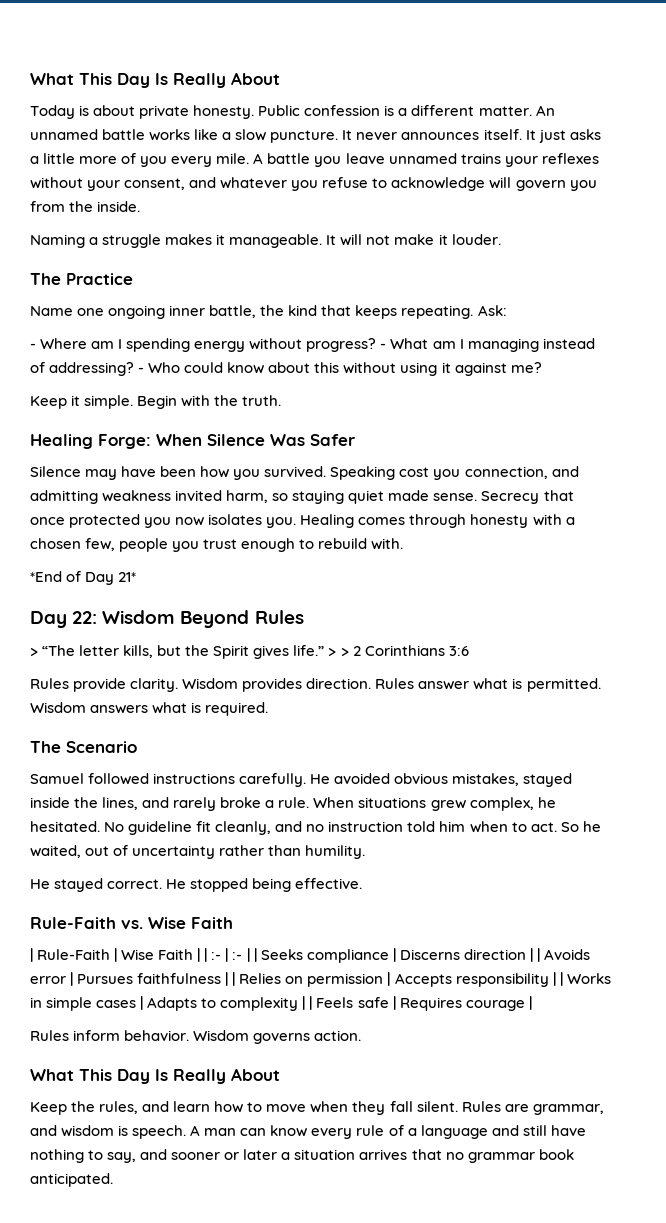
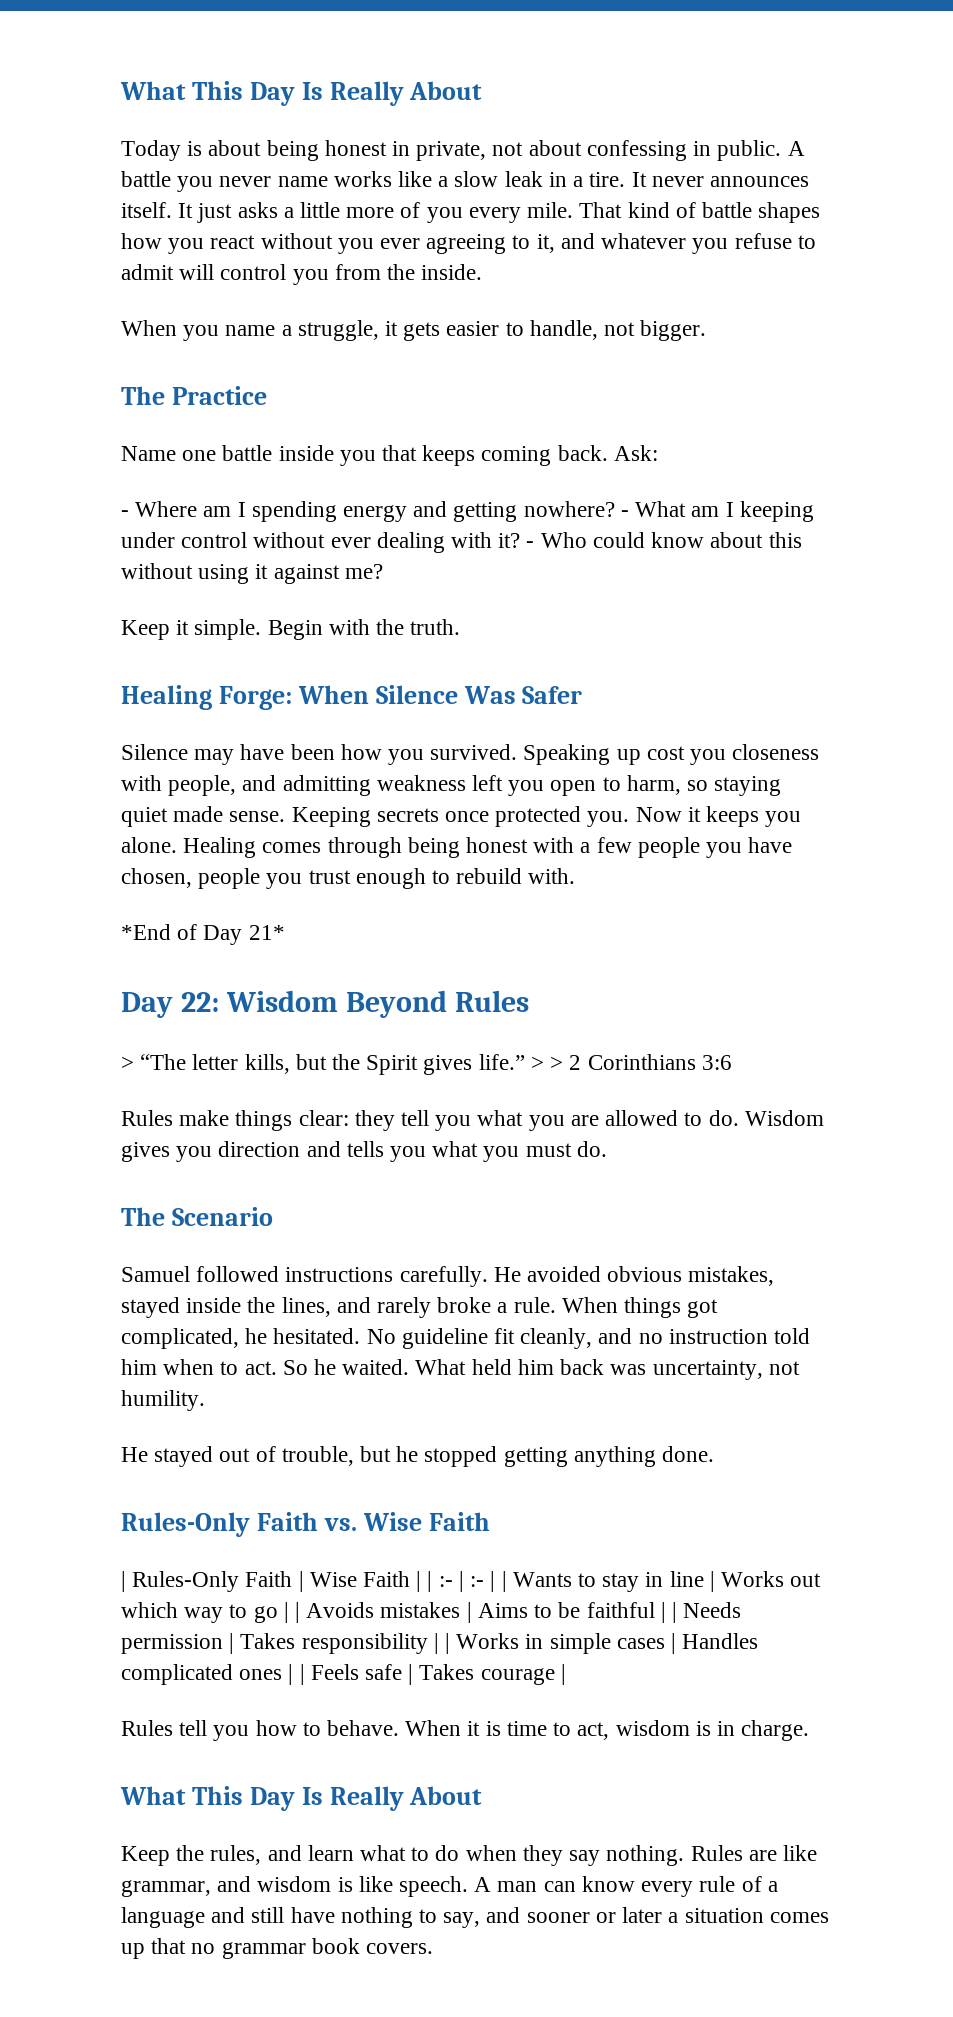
[139,105,555,119] [30,129,339,143] private honesty. Public confession is a different matter. An unnamed battle works like a slow puncture. -> [266,140,805,161] [121,171,626,192] being honest in private, not about confessing in public. A battle you never name works like a slow leak in a tire.
[253,153,599,167] [30,177,186,191] A battle you leave unnamed trains your reflexes without your consent, -> [579,202,821,223] [121,233,555,254] That kind of battle shapes how you react without you ever agreeing to it,
[391,177,566,191] acknowledge will govern -> [121,264,287,280] admit will control
[30,234,501,248] [30,273,133,285] [30,305,474,319] Naming a struggle makes it manageable. It will not make it louder. // The Practice // Name one ongoing inner battle, the kind that keeps repeating. -> [121,320,707,341] [121,386,267,405] [121,445,608,466] When you name a struggle, it gets easier to handle, not bigger. // The Practice // Name one battle inside you that keeps coming back.
[249,338,377,352] without progress? -> [413,501,615,522] and getting nowhere?
[467,338,595,352] [30,362,135,376] managing instead of addressing? -> [739,501,814,522] [121,532,521,553] keeping under control without ever dealing with it?
(396, 473) none -> [616,749,641,765] up
[464,466,579,479] [30,490,223,504] connection, and admitting weakness invited -> [732,744,820,760] [121,775,621,796] closeness with people, and admitting weakness left you open to
[481,490,574,504] [30,514,575,528] [30,538,116,551] Secrecy that once protected you now isolates you. Healing comes through honesty with a chosen few, -> [291,806,802,827] [121,837,793,858] [121,868,192,888] Keeping secrets once protected you. Now it keeps you alone. Healing comes through being honest with a few people you have chosen,
[73,678,601,692] [30,702,269,716] provide clarity. Wisdom provides direction. Rules answer what is permitted. Wisdom answers what is required. -> [179,1110,824,1131] [121,1141,607,1162] make things clear: they tell you what you are allowed to do. Wisdom gives you direction and tells you what you must do.
[358,797,534,811] situations grew complex, -> [624,1297,719,1318] [121,1328,239,1349] things got complicated,
[30,845,366,859] [30,878,363,892] [30,917,116,929] waited, out of uncertainty rather than humility. // He stayed correct. He stopped being effective. // Rule-Faith -> [342,1359,800,1380] [121,1390,205,1411] [121,1446,715,1467] [121,1512,318,1537] waited. What held him back was uncertainty, not humility. // He stayed out of trouble, but he stopped getting anything done. // Rules-Only Faith
[37,949,111,960] Rule-Faith -> [132,1571,293,1592] Rules-Only Faith
[260,948,590,963] [30,972,304,986] Seeks compliance | Discerns direction | | Avoids error | Pursues faithfulness | | Relies on -> [512,1571,822,1592] [121,1602,742,1623] Wants to stay in line | Works out which way to go | | Avoids mistakes | Aims to be faithful | | Needs
[394,973,452,987] Accepts -> [240,1633,296,1649] Takes
[147,997,299,1011] Adapts to complexity -> [682,1633,759,1649] [121,1664,283,1685] Handles complicated ones
[399,997,462,1011] Requires -> [419,1664,475,1680] Takes
[73,1030,362,1044] inform behavior. Wisdom governs action. -> [179,1720,810,1741] tell you how to behave. When it is time to act, wisdom is in charge.
[214,1101,458,1115] how to move when they fall silent. -> [360,1845,685,1866] what to do when they say nothing.
(529, 1108) none -> [782,1845,817,1861] like
(129, 1130) none -> [358,1876,393,1892] like
[359,1149,408,1160] arrives -> [769,1912,829,1923] [121,1943,145,1959] comes up
[30,1173,113,1187] anticipated. -> [366,1943,434,1954] covers.

